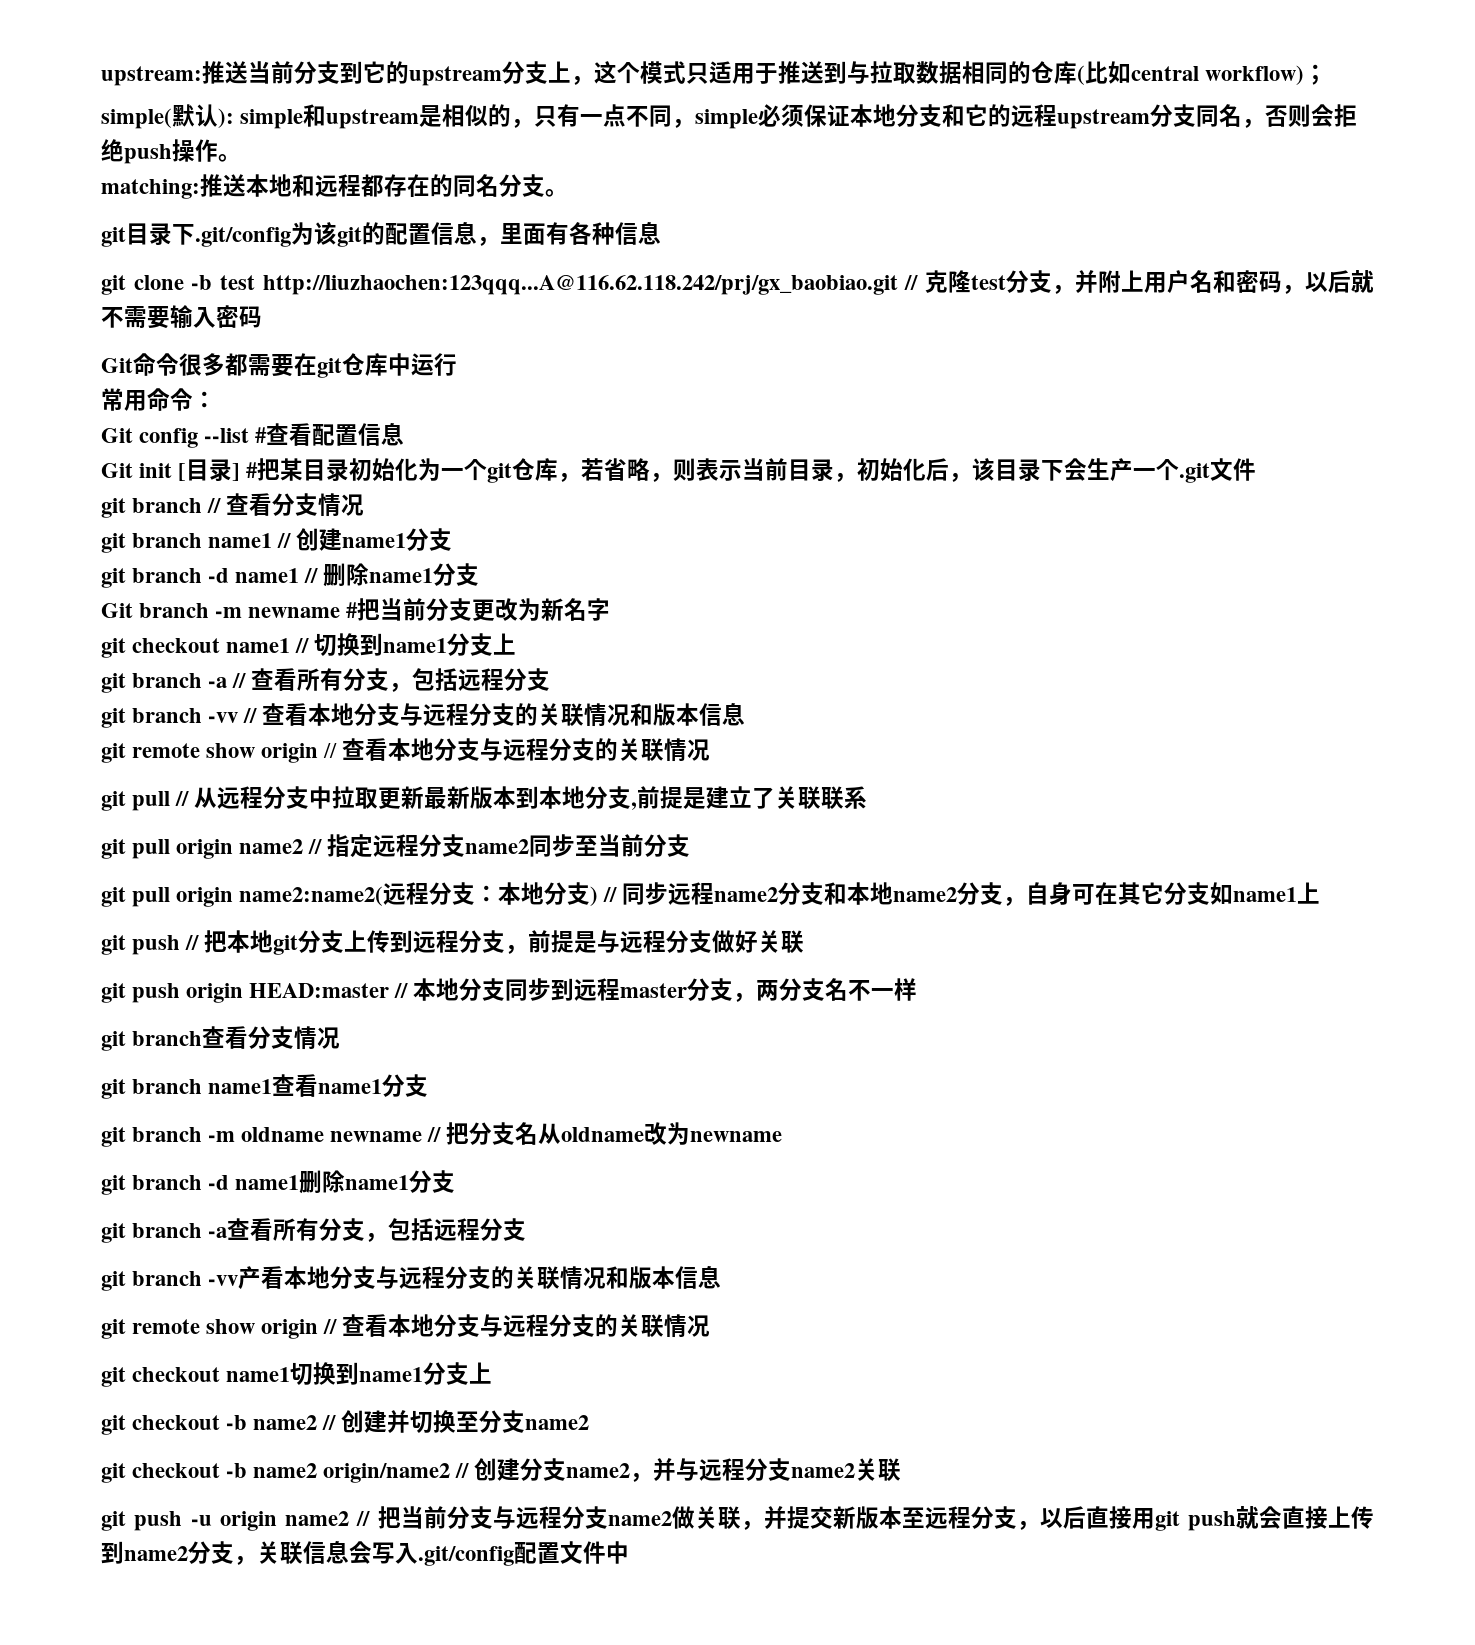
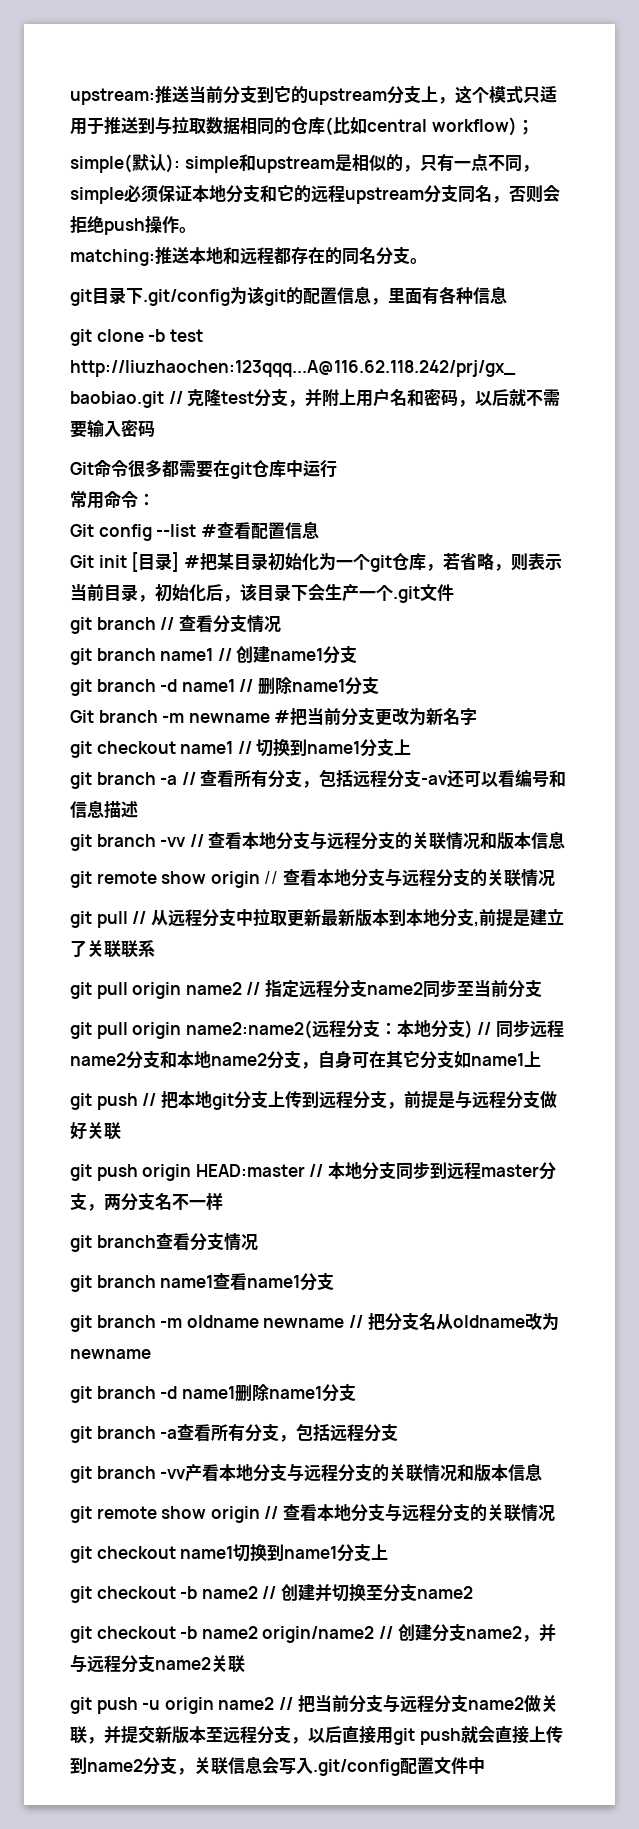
(551, 679) none -> [421,769,567,788] [70,800,138,818] -av还可以看编号和信息描述

